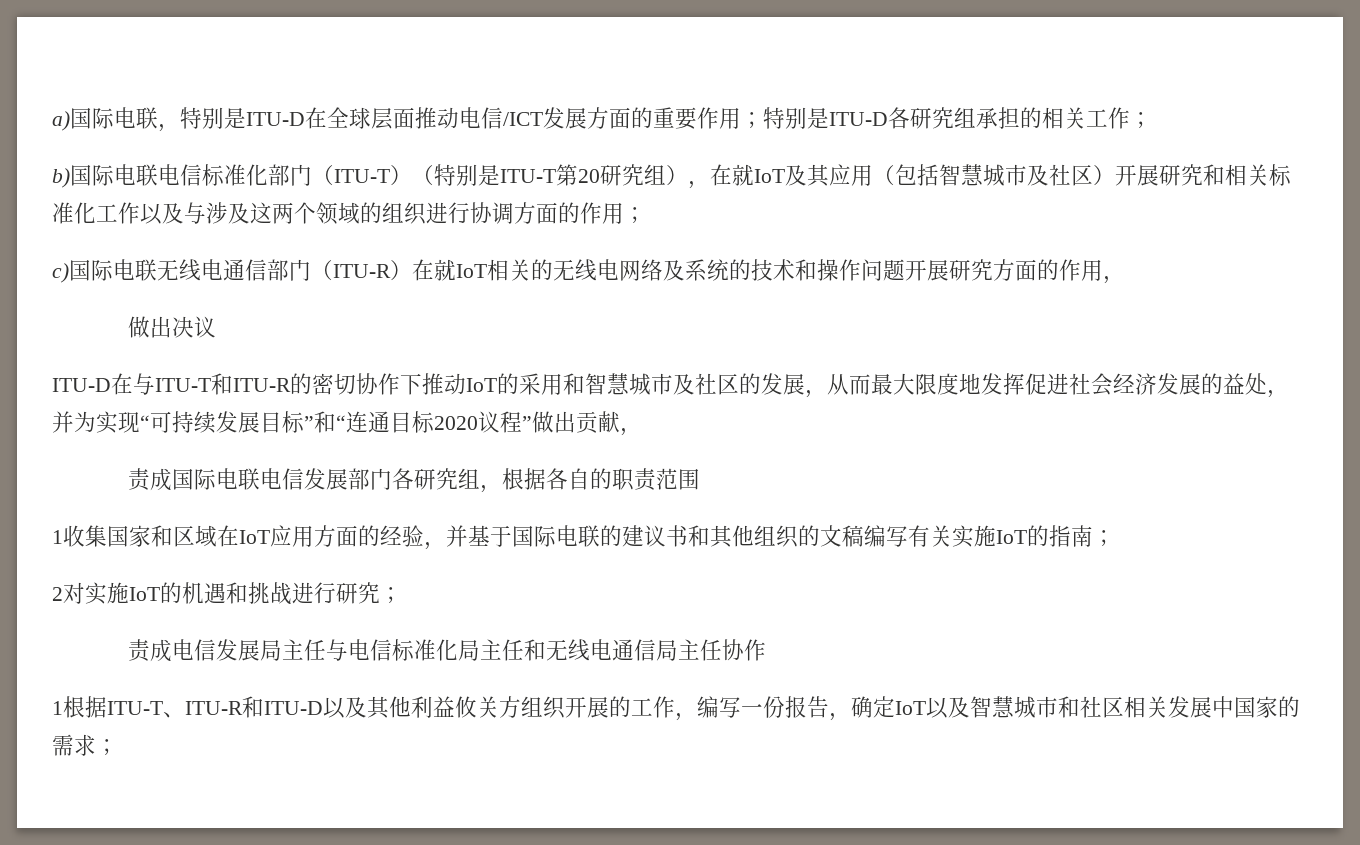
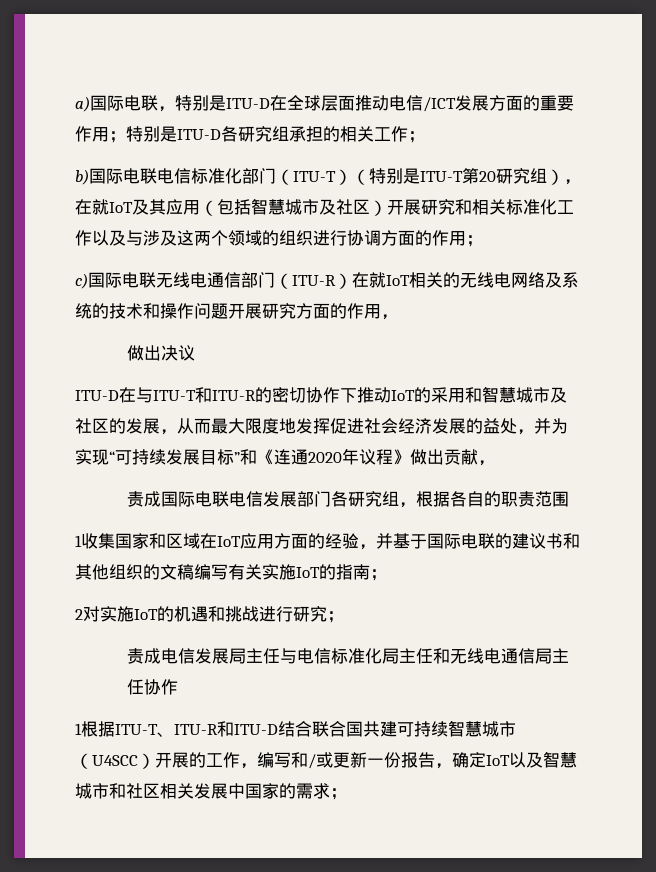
[336,411,532,433] “连通目标2020议程” -> [257,448,410,465] 《连通2020年议程》
[323,696,566,719] 以及其他利益攸关方组织 -> [278,720,516,737] [75,753,155,769] 结合联合国共建可持续智慧城市（U4SCC）
(741, 707) none -> [291,752,367,769] 和/或更新

